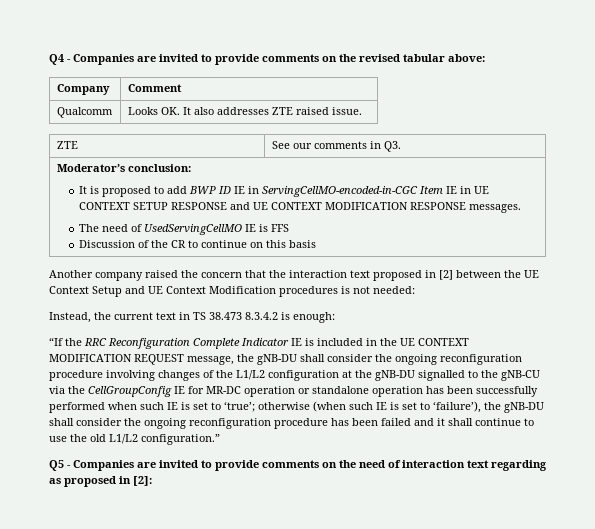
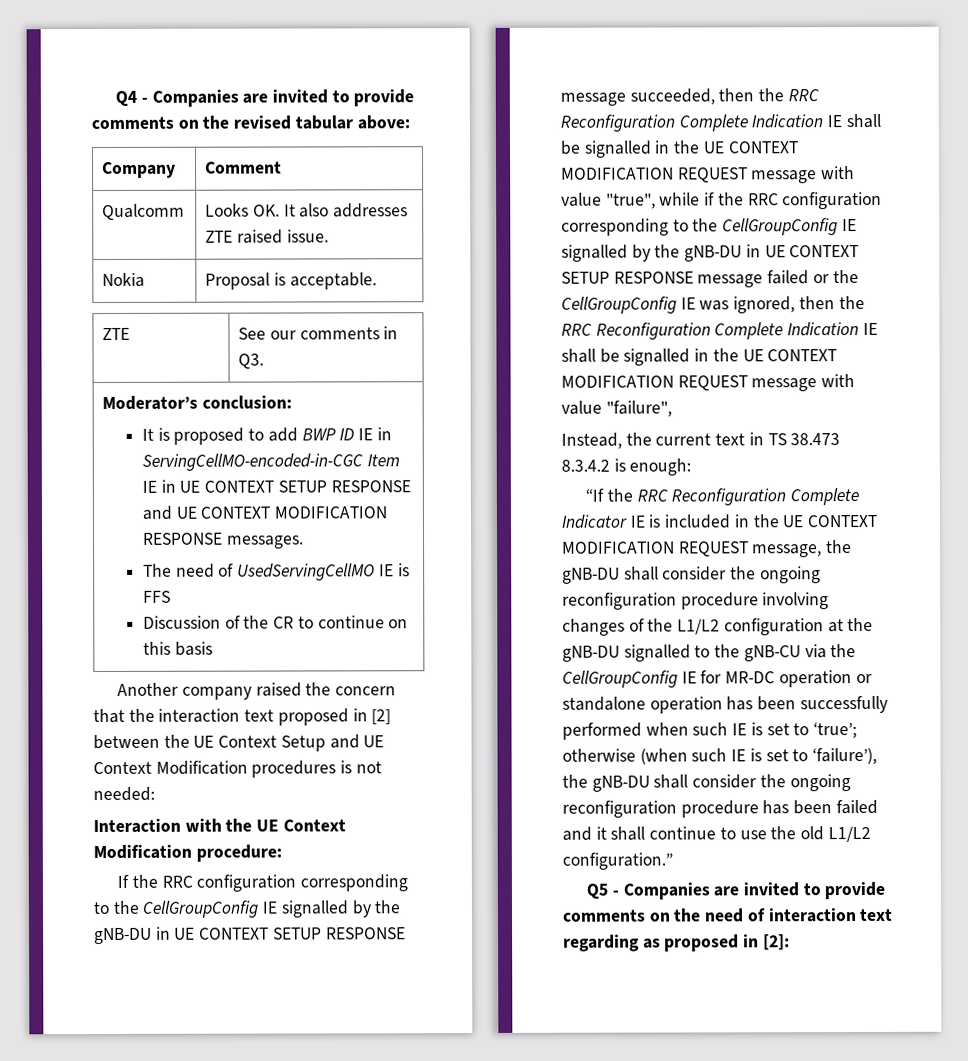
(362, 111) none -> [102,272,146,287] [205,272,377,290] // Nokia | Proposal is acceptable.
(415, 290) none -> [93,818,346,834] [93,844,282,862] [117,874,408,892] [93,900,402,918] [94,926,406,945] [560,88,819,106] [560,113,881,132] [560,140,799,158] [561,166,856,184] [561,191,883,210] [561,218,857,236] [561,244,860,262] [561,270,859,288] [561,296,865,314] [561,322,878,340] [561,348,838,366] [561,374,856,392] [561,400,672,417] // Interaction with the UE Context Modification procedure: // If the RRC configuration corresponding to the CellGroupConfig IE signalled by the gNB-DU in UE CONTEXT SETUP RESPONSE message succeeded, then the RRC Reconfiguration Complete Indication IE shall be signalled in the UE CONTEXT MODIFICATION REQUEST message with value "true", while if the RRC configuration corresponding to the CellGroupConfig IE signalled by the gNB-DU in UE CONTEXT SETUP RESPONSE message failed or the CellGroupConfig IE was ignored, then the RRC Reconfiguration Complete Indication IE shall be signalled in the UE CONTEXT MODIFICATION REQUEST message with value "failure",

